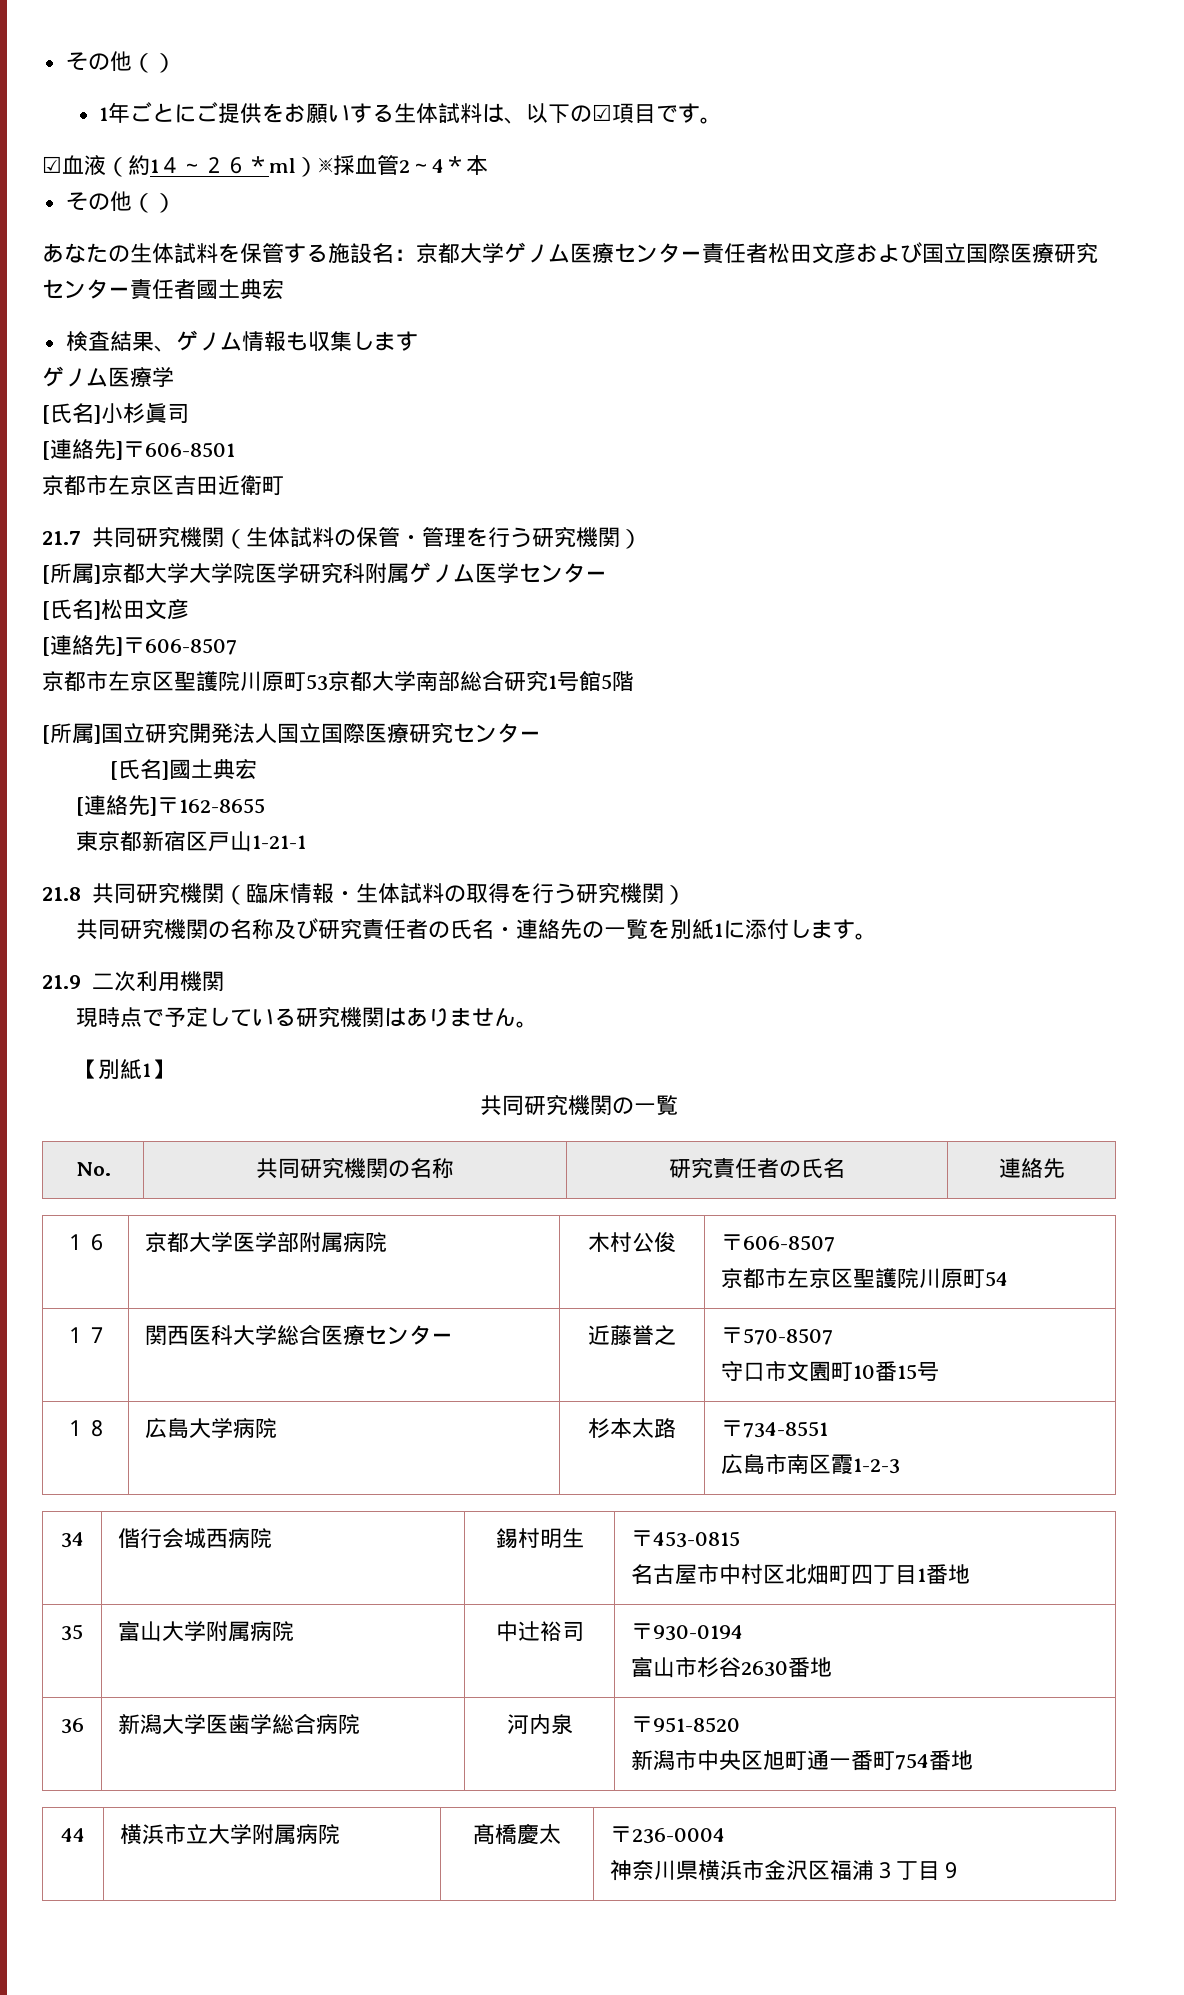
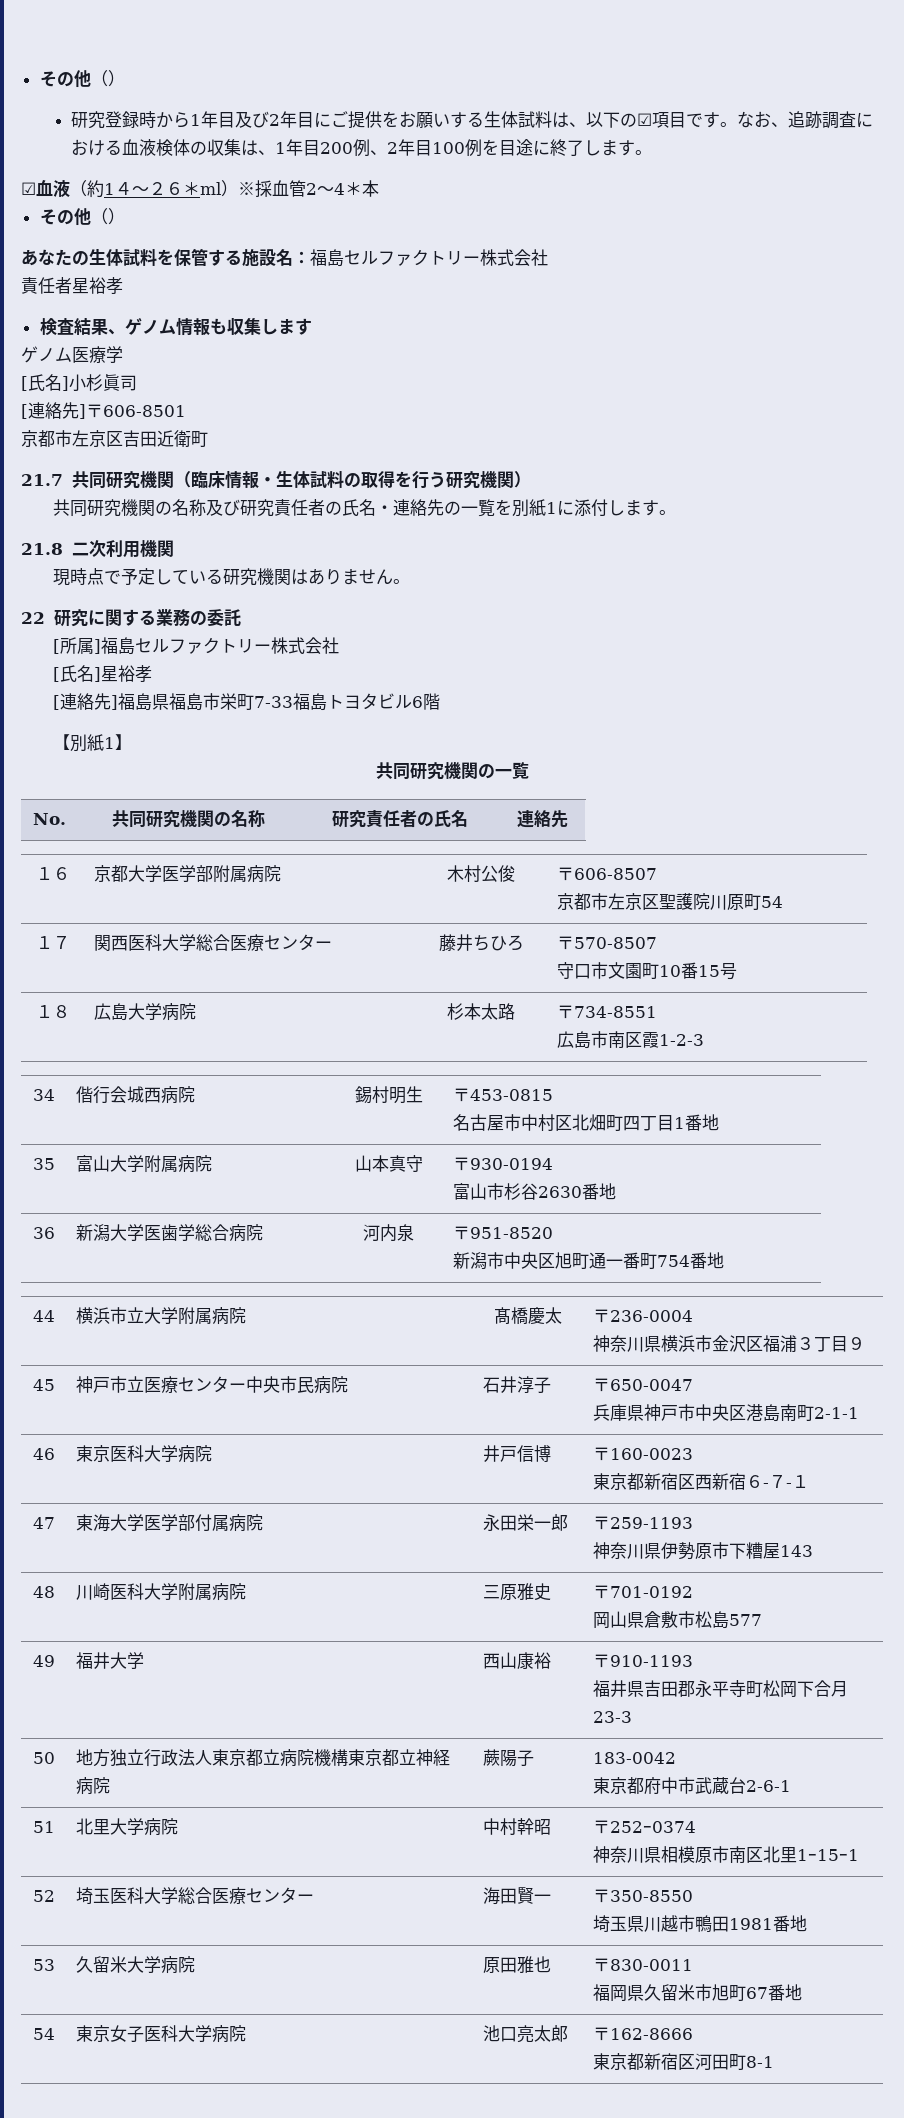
[65,51,176,73] [99,102,175,123] その他（） // 1年ごと -> [39,70,125,88] [71,111,315,129] その他（） // 研究登録時から1年目及び2年目
(723, 120) none -> [737,111,874,129] [71,139,653,157] なお、追跡調査における血液検体の収集は、1年目200例、2年目100例を目途に終了します。
[416,242,1098,264] [42,279,284,300] 京都大学ゲノム医療センター責任者松田文彦および国立国際医療研究センター責任者國土典宏 -> [310,249,548,267] [21,277,123,294] 福島セルファクトリー株式会社 // 責任者星裕孝
[245,526,642,549] [42,562,607,584] [42,599,189,620] [42,635,237,656] [42,670,634,692] [42,722,541,744] [109,759,257,780] [75,795,265,816] [75,831,306,852] [42,882,246,905] 生体試料の保管・管理を行う研究機関） // [所属]京都大学大学院医学研究科附属ゲノム医学センター // [氏名]松田文彦 // [連絡先]〒606-8507 // 京都市左京区聖護院川原町53京都大学南部総合研究1号館5階 // [所属]国立研究開発法人国立国際医療研究センター // [氏名]國土典宏 // [連絡先]〒162-8655 // 東京都新宿区戸山1-21-1 // 21.8共同研究機関（ -> (191, 479) none
[42,975,81,989] 21.9 -> [21,543,63,555] 21.8
(538, 1024) none -> [21,609,241,627] [52,637,339,655] [52,665,152,682] [52,693,440,711] // 22研究に関する業務の委託 // [所属]福島セルファクトリー株式会社 // [氏名]星裕孝 // [連絡先]福島県福島市栄町7-33福島トヨタビル6階
[588,1325,676,1346] 近藤誉之 -> [438,934,524,952] 藤井ちひろ
[495,1621,584,1642] 中辻裕司 -> [354,1155,423,1172] 山本真守
(963, 1870) none -> [32,1379,55,1391] [75,1376,348,1394] [482,1376,551,1394] [592,1378,693,1392] [592,1404,859,1422] [32,1448,55,1460] [75,1445,212,1463] [482,1445,551,1462] [592,1447,693,1461] [592,1473,809,1490] [32,1517,55,1529] [75,1514,263,1532] [482,1514,568,1531] [592,1516,693,1530] [592,1542,813,1560] [32,1586,55,1598] [75,1583,246,1601] [482,1583,551,1601] [592,1585,693,1599] [592,1611,762,1629] [32,1655,55,1667] [75,1652,144,1669] [482,1652,551,1670] [592,1654,693,1668] [592,1680,848,1698] [592,1711,632,1723] [32,1752,55,1764] [75,1749,450,1767] [75,1777,110,1795] [482,1749,534,1767] [592,1752,676,1764] [592,1777,791,1795] [32,1821,55,1833] [75,1818,178,1836] [482,1818,551,1835] [592,1820,696,1834] [592,1846,859,1863] [32,1890,55,1902] [75,1887,314,1904] [482,1887,551,1905] [592,1889,693,1903] [592,1915,807,1932] [32,1959,55,1971] [75,1956,195,1974] [482,1956,551,1973] [592,1958,693,1972] [592,1984,802,2002] [32,2028,55,2040] [75,2025,246,2043] [482,2025,568,2043] [592,2027,693,2041] [592,2053,774,2070] // 45 | 神戸市立医療センター中央市民病院 | 石井淳子 | 〒650-0047 // 兵庫県神戸市中央区港島南町2-1-1 // 46 | 東京医科大学病院 | 井戸信博 | 〒160-0023 // 東京都新宿区西新宿６-７-１ // 47 | 東海大学医学部付属病院 | 永田栄一郎 | 〒259-1193 // 神奈川県伊勢原市下糟屋143 // 48 | 川崎医科大学附属病院 | 三原雅史 | 〒701-0192 // 岡山県倉敷市松島577 // 49 | 福井大学 | 西山康裕 | 〒910-1193 // 福井県吉田郡永平寺町松岡下合月23-3 // 50 | 地方独立行政法人東京都立病院機構東京都立神経病院 | 蕨陽子 | 183-0042 // 東京都府中市武蔵台2-6-1 // 51 | 北里大学病院 | 中村幹昭 | 〒252ｰ0374 // 神奈川県相模原市南区北里1ｰ15ｰ1 // 52 | 埼玉医科大学総合医療センター | 海田賢一 | 〒350-8550 // 埼玉県川越市鴨田1981番地 // 53 | 久留米大学病院 | 原田雅也 | 〒830-0011 // 福岡県久留米市旭町67番地 // 54 | 東京女子医科大学病院 | 池口亮太郎 | 〒162-8666 // 東京都新宿区河田町8-1

